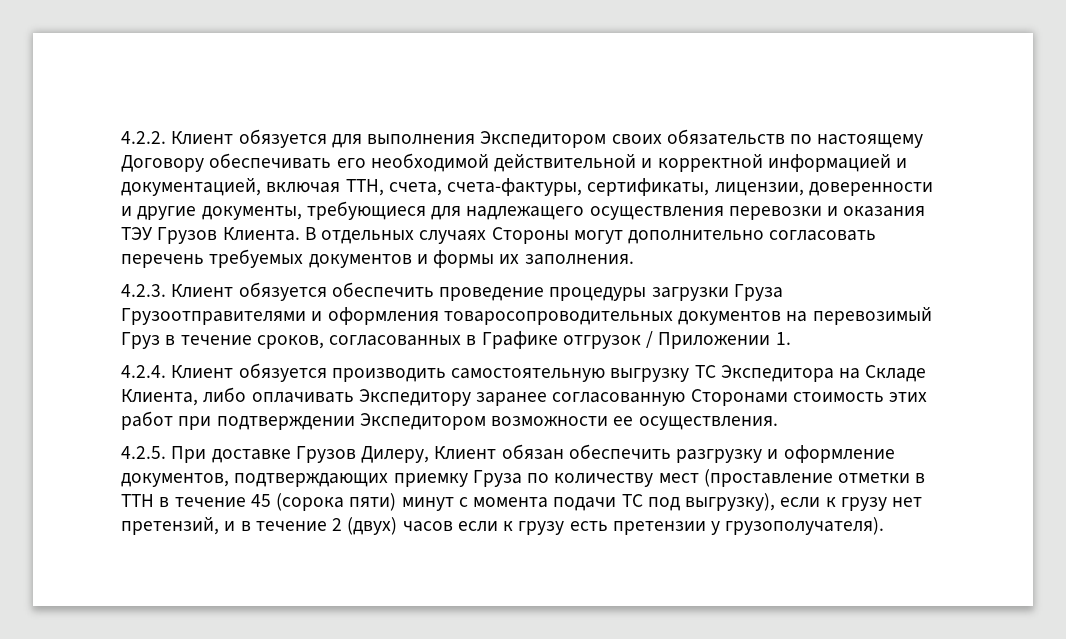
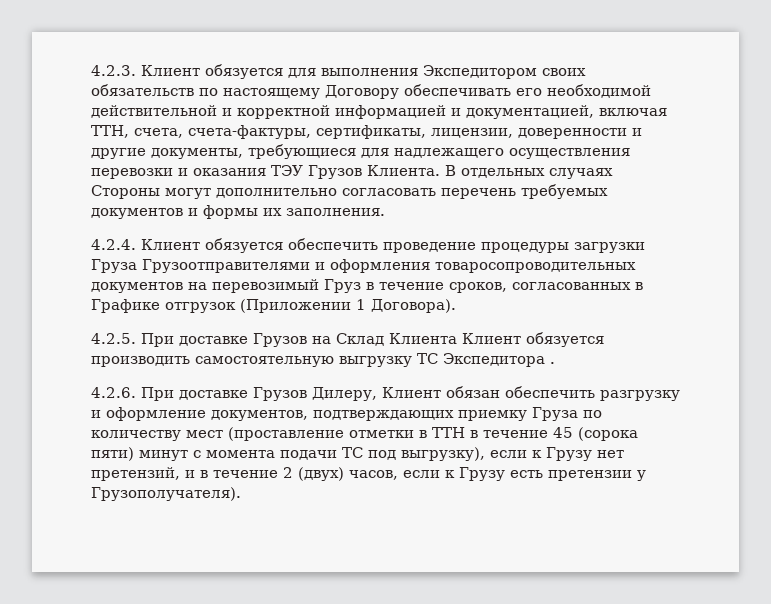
[121,131,166,144] 4.2.2. -> [91,65,136,76] 4.2.3.
[121,284,166,297] 4.2.3. -> [91,239,136,250] 4.2.4.
[646,331,791,349] [121,365,166,378] / Приложении 1. // 4.2.4. -> [240,299,456,313] [91,333,457,347] (Приложении 1 Договора). // 4.2.5. При доставке Грузов на Склад Клиента
[839,365,927,382] [121,387,928,406] [121,411,778,430] [121,446,166,459] на Складе Клиента, либо оплачивать Экспедитору заранее согласованную Сторонами стоимость этих работ при подтверждении Экспедитором возможности ее осуществления. // 4.2.5. -> [550,362,555,364] [91,387,136,398] . // 4.2.6.
[840,497,887,511] грузу -> [546,447,592,461] Грузу
[402,521,565,535] часов если к грузу -> [349,467,505,481] часов, если к Грузу
[725,517,885,535] грузополучателя). -> [91,487,241,501] Грузополучателя).

